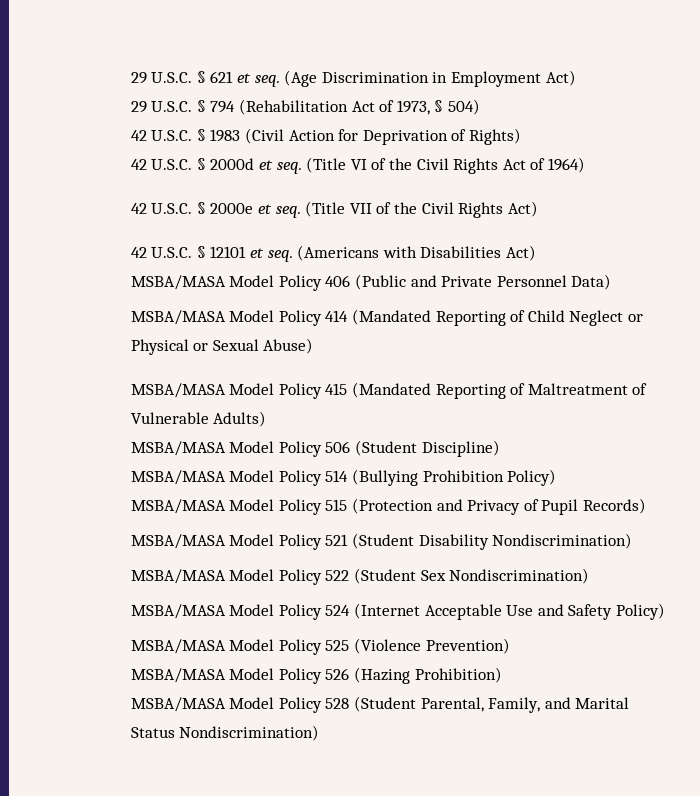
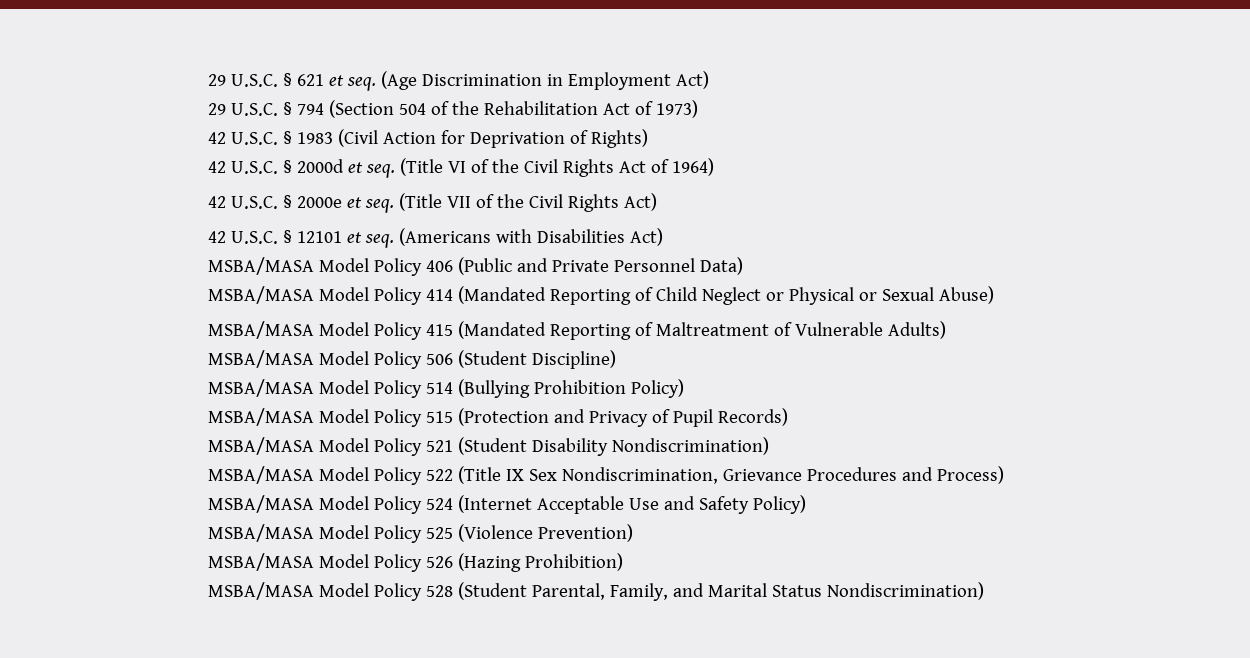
[239,99,480,115] (Rehabilitation Act of 1973, § 504) -> [328,100,698,118] (Section 504 of the Rehabilitation Act of 1973)
[354,568,590,584] (Student Sex Nondiscrimination) -> [457,466,1004,484] (Title IX Sex Nondiscrimination, Grievance Procedures and Process)

